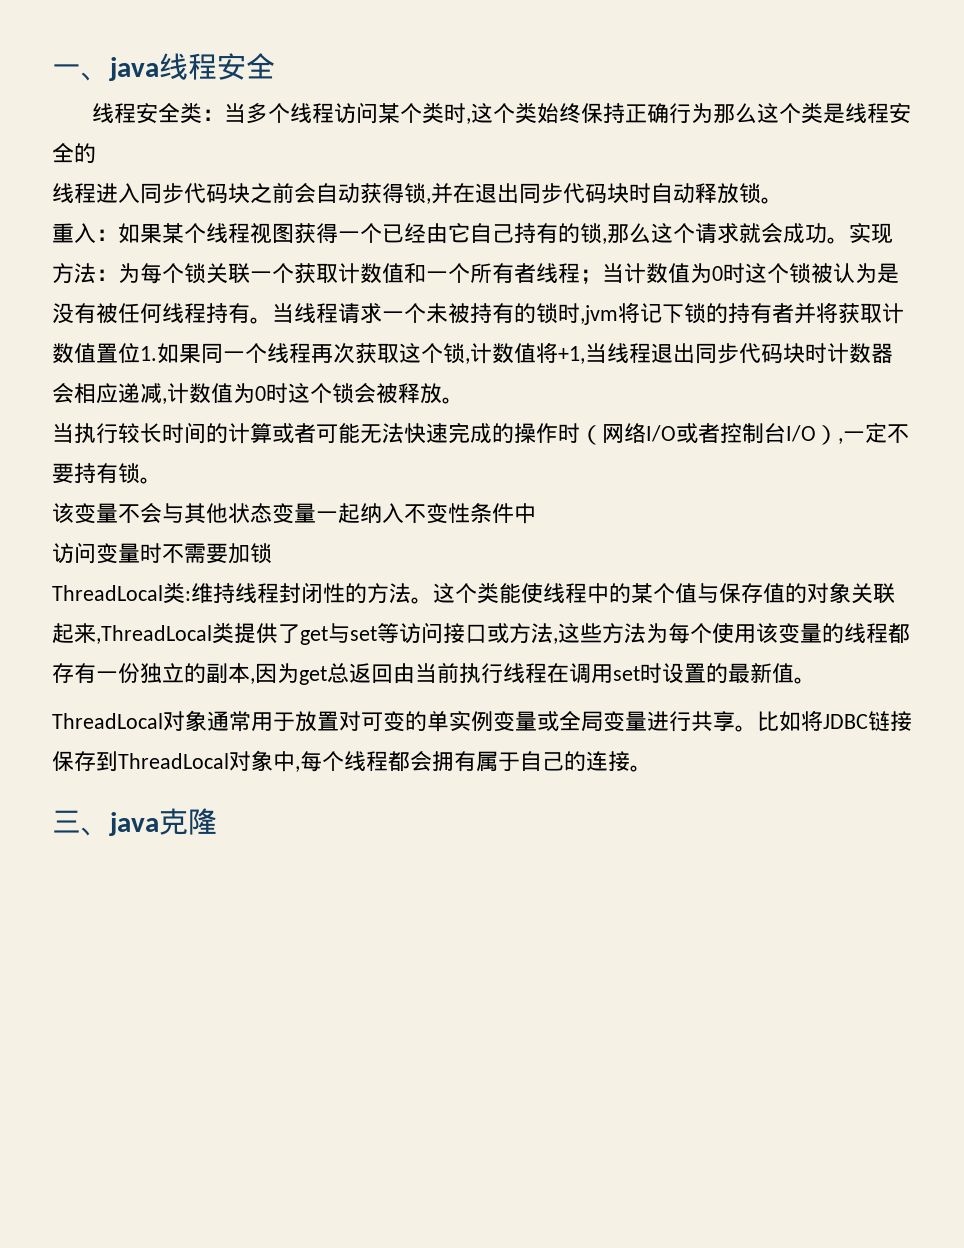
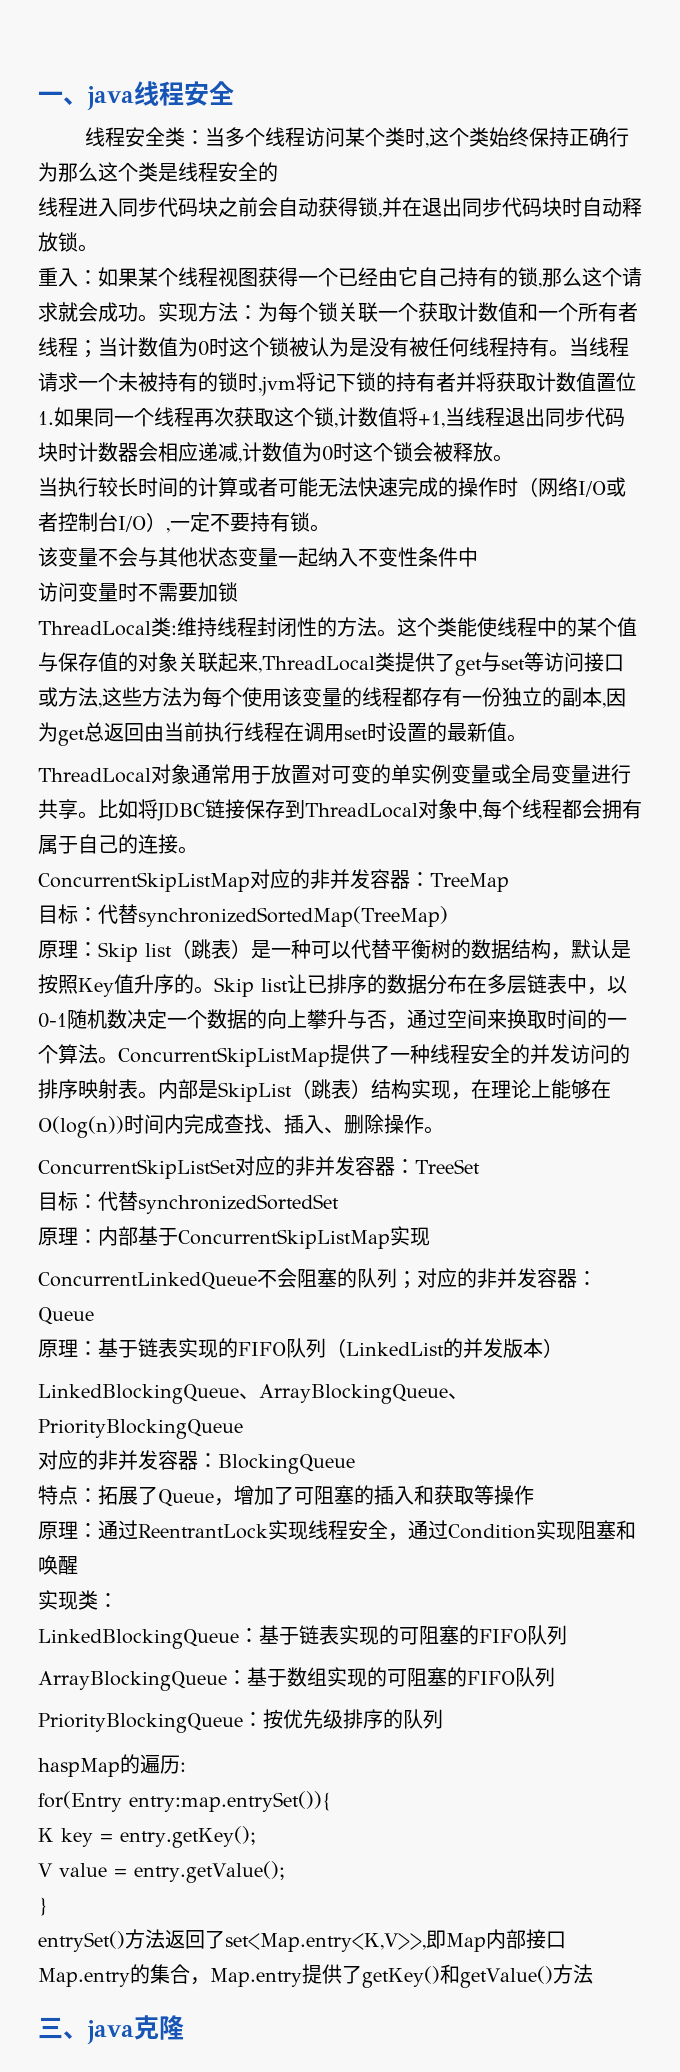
(652, 768) none -> [38,869,509,892] [38,904,448,927] [38,939,631,962] [38,974,627,997] [38,1009,627,1030] [38,1044,630,1067] [38,1079,611,1102] [38,1114,444,1138] [38,1156,480,1179] [38,1191,339,1214] [38,1226,430,1249] [38,1268,597,1290] [38,1307,94,1325] [38,1338,563,1358] [38,1384,468,1404] [38,1419,243,1439] [38,1450,355,1474] [38,1485,534,1507] [38,1520,636,1541] [38,1555,78,1575] [38,1590,118,1610] [38,1625,567,1649] [38,1667,555,1691] [38,1709,443,1733] [38,1754,186,1777] [38,1791,332,1812] [38,1826,256,1848] [38,1861,285,1883] [38,1897,48,1916] [38,1929,566,1952] [38,1964,593,1988] // ConcurrentSkipListMap对应的非并发容器：TreeMap // 目标：代替synchronizedSortedMap(TreeMap) // 原理：Skip list（跳表）是一种可以代替平衡树的数据结构，默认是按照Key值升序的。Skip list让已排序的数据分布在多层链表中，以0-1随机数决定一个数据的向上攀升与否，通过空间来换取时间的一个算法。ConcurrentSkipListMap提供了一种线程安全的并发访问的排序映射表。内部是SkipList（跳表）结构实现，在理论上能够在O(log(n))时间内完成查找、插入、删除操作。 // ConcurrentSkipListSet对应的非并发容器：TreeSet // 目标：代替synchronizedSortedSet // 原理：内部基于ConcurrentSkipListMap实现 // ConcurrentLinkedQueue不会阻塞的队列；对应的非并发容器：Queue // 原理：基于链表实现的FIFO队列（LinkedList的并发版本） // LinkedBlockingQueue、ArrayBlockingQueue、PriorityBlockingQueue // 对应的非并发容器：BlockingQueue // 特点：拓展了Queue，增加了可阻塞的插入和获取等操作 // 原理：通过ReentrantLock实现线程安全，通过Condition实现阻塞和唤醒 // 实现类： // LinkedBlockingQueue：基于链表实现的可阻塞的FIFO队列 // ArrayBlockingQueue：基于数组实现的可阻塞的FIFO队列 // PriorityBlockingQueue：按优先级排序的队列 // haspMap的遍历: // for(Entry entry:map.entrySet()){ // K key = entry.getKey(); // V value = entry.getValue(); // } // entrySet()方法返回了set<Map.entry<K,V>>,即Map内部接口Map.entry的集合，Map.entry提供了getKey()和getValue()方法

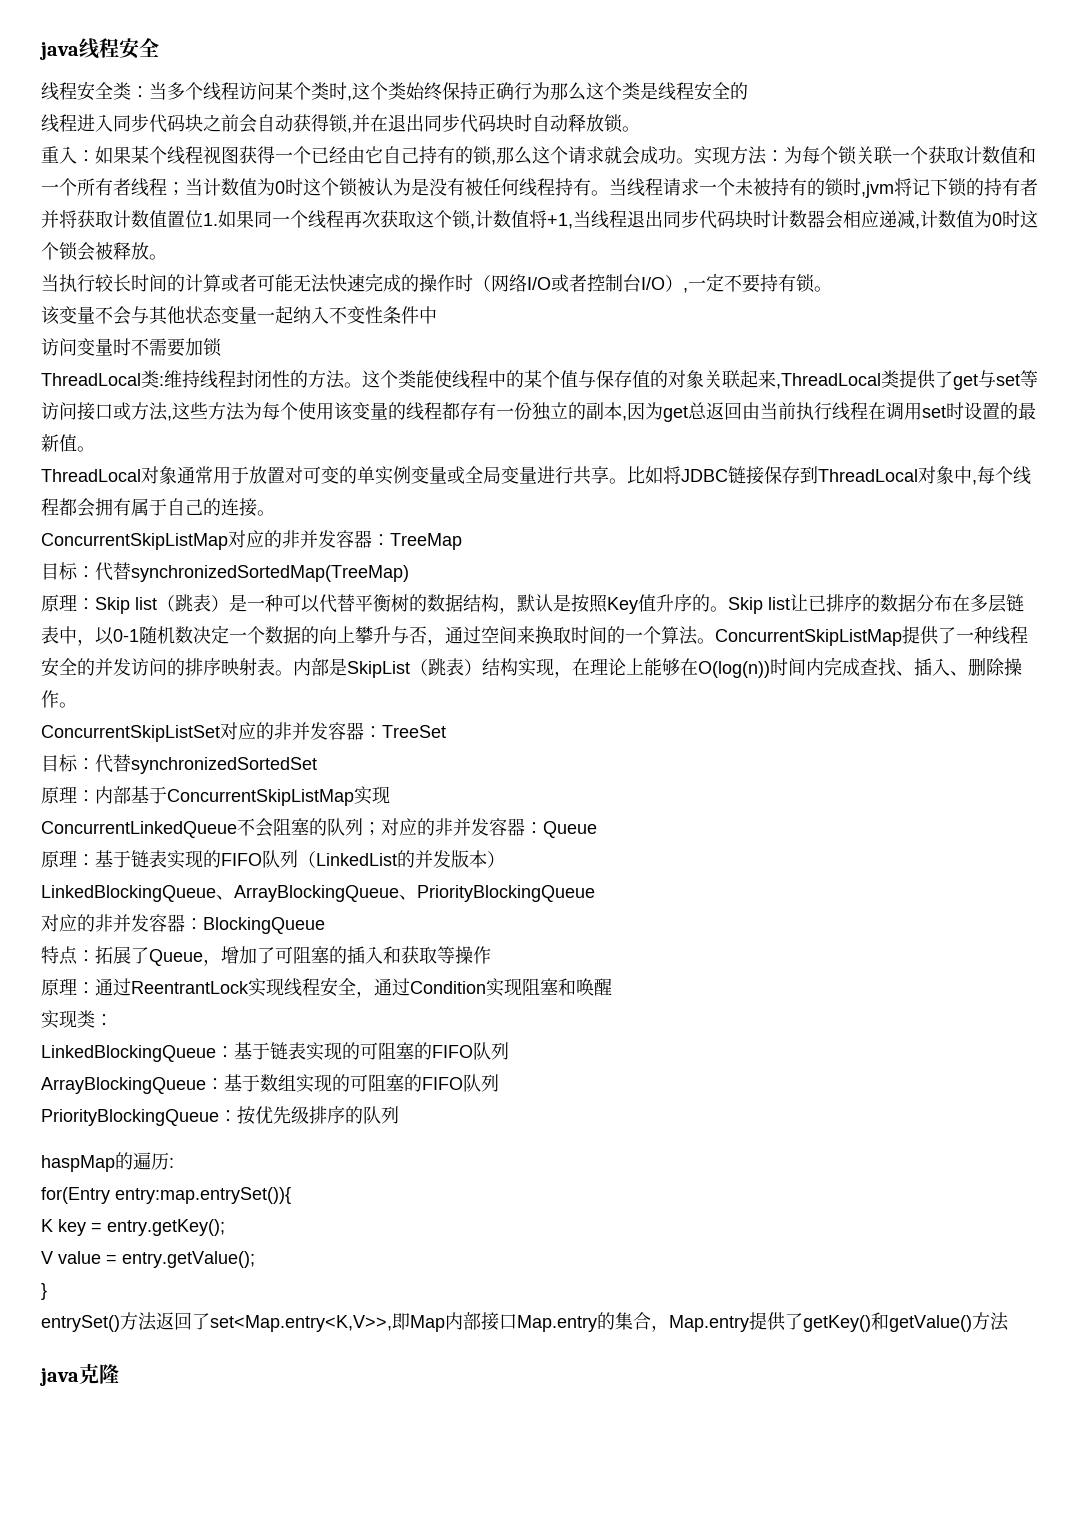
[38,91,88,105] 一、 -> (39, 51) none
[38,2017,88,2039] 三、 -> (1009, 1321) none

